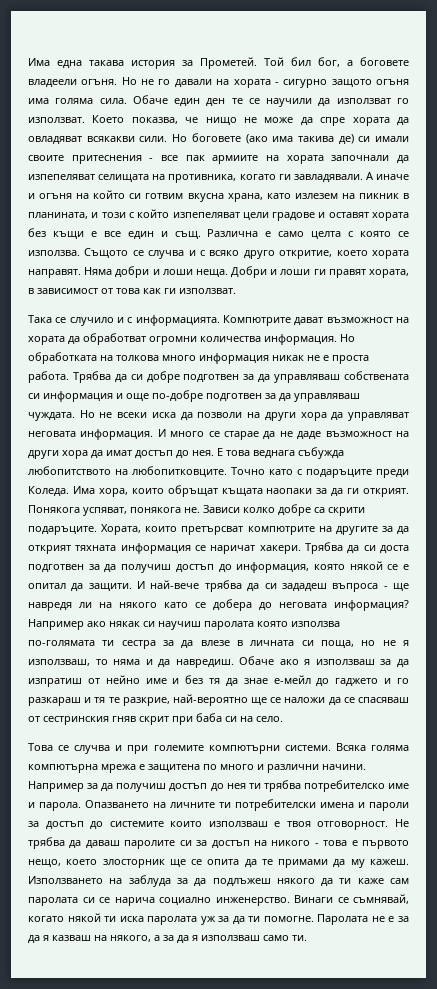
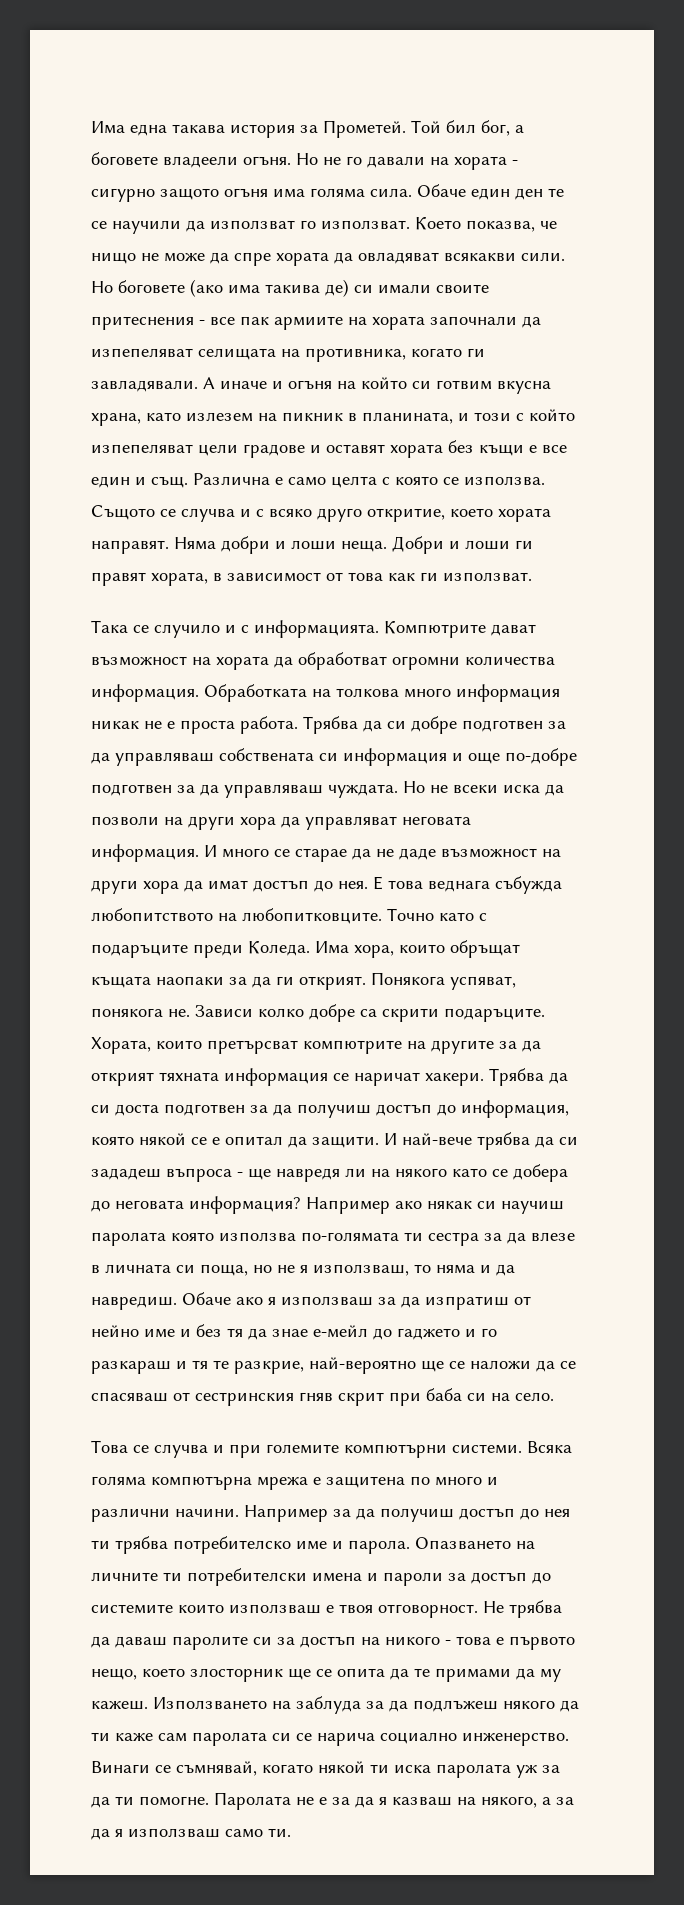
[340,334,355,342] [28,352,97,364] Но обработката -> [204,684,307,702] Обработката

